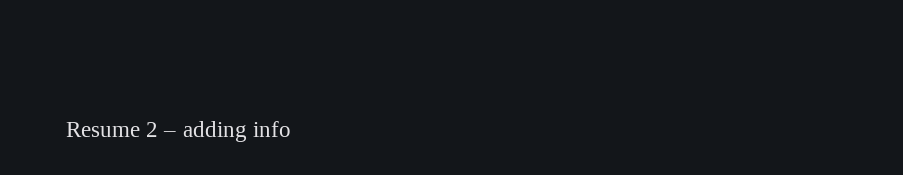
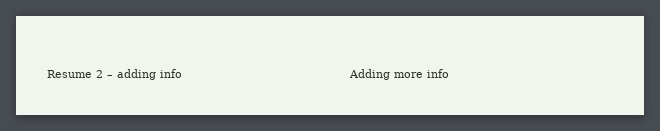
(291, 129) none -> [349,69,449,80] // Adding more info

